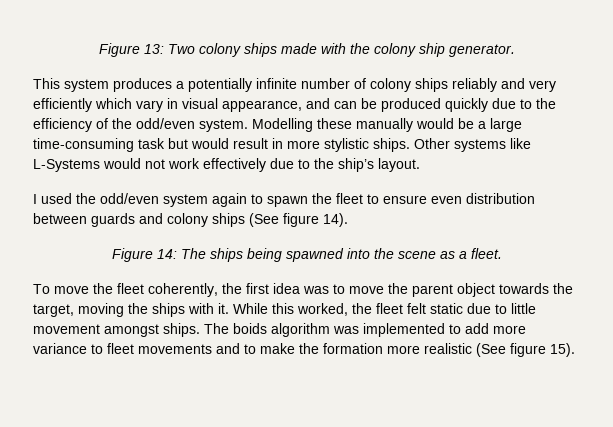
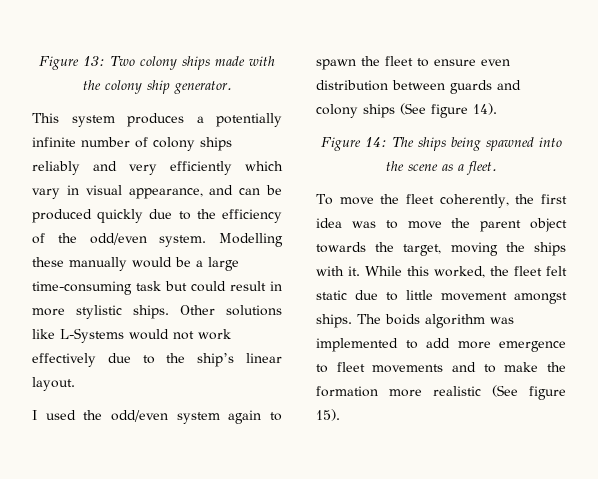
[191,138,229,149] would -> [191,281,226,292] could
[454,139,506,152] systems -> [226,305,282,316] solutions
(374, 165) none -> [246,353,282,363] linear
[33,343,87,354] variance -> [499,341,566,352] emergence

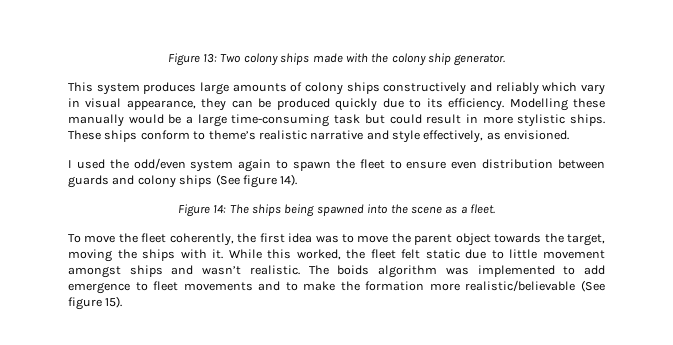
[196,113,282,127] [32,137,232,151] [32,161,232,175] a potentially infinite number of colony ships reliably and very efficiently -> [200,82,539,95] large amounts of colony ships constructively and reliably
[209,185,234,195] and -> [201,98,227,111] they
[196,209,282,223] [32,233,207,247] the efficiency of the odd/even system. -> [426,98,505,111] its efficiency.
[180,305,282,316] [32,328,231,343] [32,353,282,367] [32,377,75,391] Other solutions like L-Systems would not work effectively due to the ship’s linear layout. -> [68,130,570,143] These ships conform to theme’s realistic narrative and style effectively, as envisioned.
[316,314,352,328] ships. -> [129,265,300,277] ships and wasn’t realistic.
[457,341,491,349] more -> (606, 270) none
[433,386,481,396] realistic -> [465,280,576,291] realistic/believable

